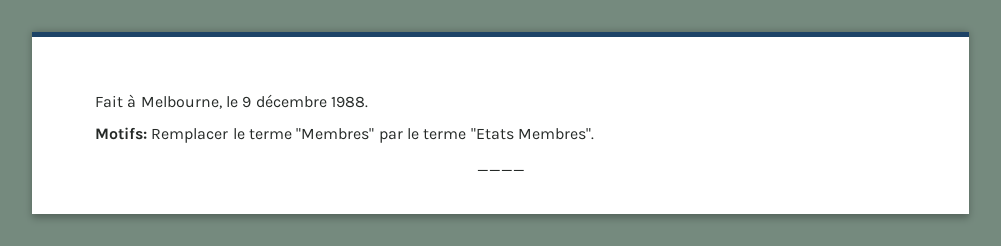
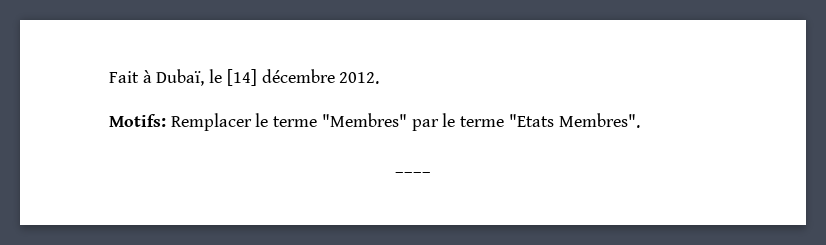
[140,94,368,109] Melbourne, le 9 décembre 1988. -> [156,69,380,86] Dubaï, le [14] décembre 2012.

